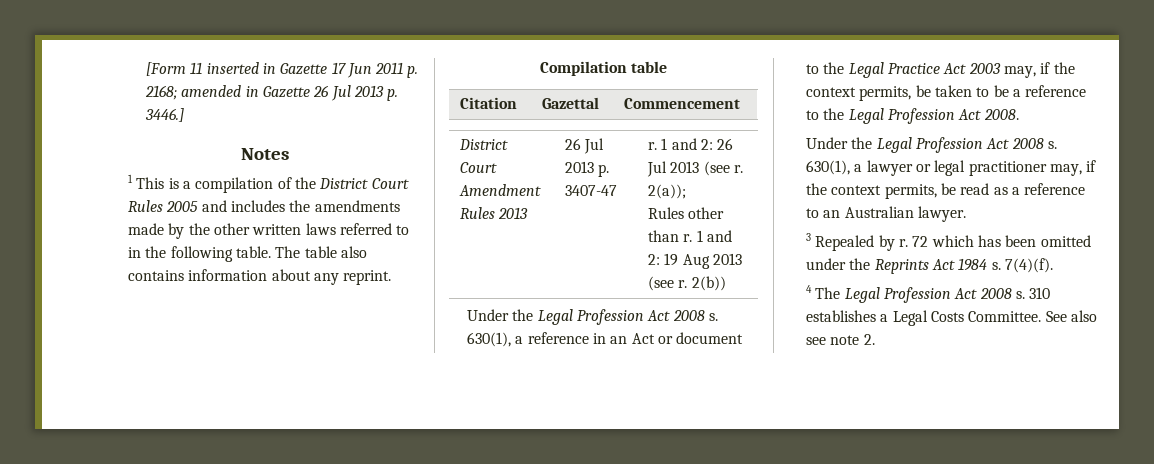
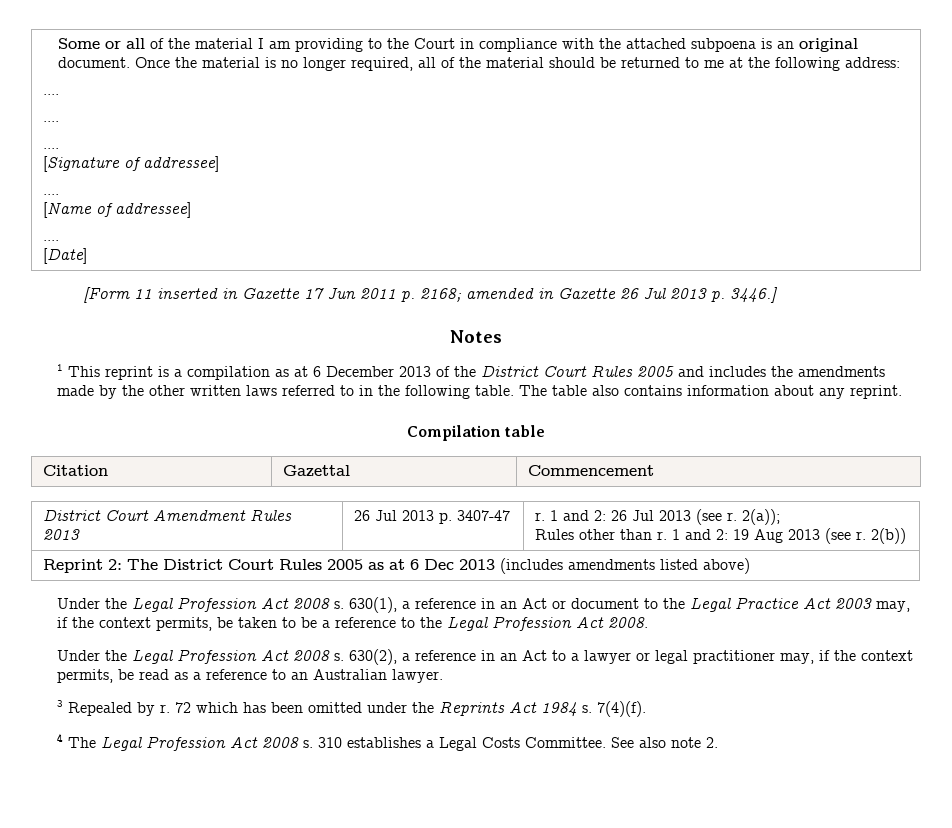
(145, 69) none -> [58,38,859,52] [58,57,901,71] [42,94,59,95] [42,121,59,122] [42,148,59,149] [42,156,219,172] [42,194,59,195] [42,202,191,218] [42,240,59,241] [42,248,87,264] Some or all of the material I am providing to the Court in compliance with the attached subpoena is an original document. Once the material is no longer required, all of the material should be returned to me at the following address: // .... // .... // .... // [Signature of addressee] // .... // [Name of addressee] // .... // [Date] //
(165, 183) none -> [104,366,153,380] reprint
(274, 185) none -> [274,366,431,377] as at 6 December 2013
(726, 283) none -> [42,558,750,574] // Reprint 2: The District Court Rules 2005 as at 6 Dec 2013 (includes amendments listed above)
[805,160,850,175] 630(1), -> [348,649,566,665] 630(2), a reference in an Act to
[805,337,826,345] see -> (666, 742) none

